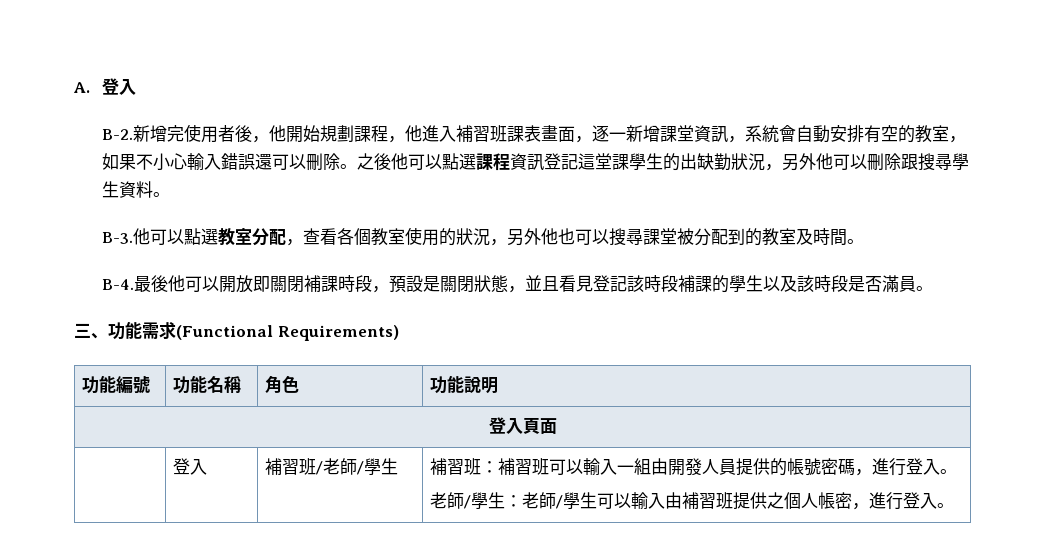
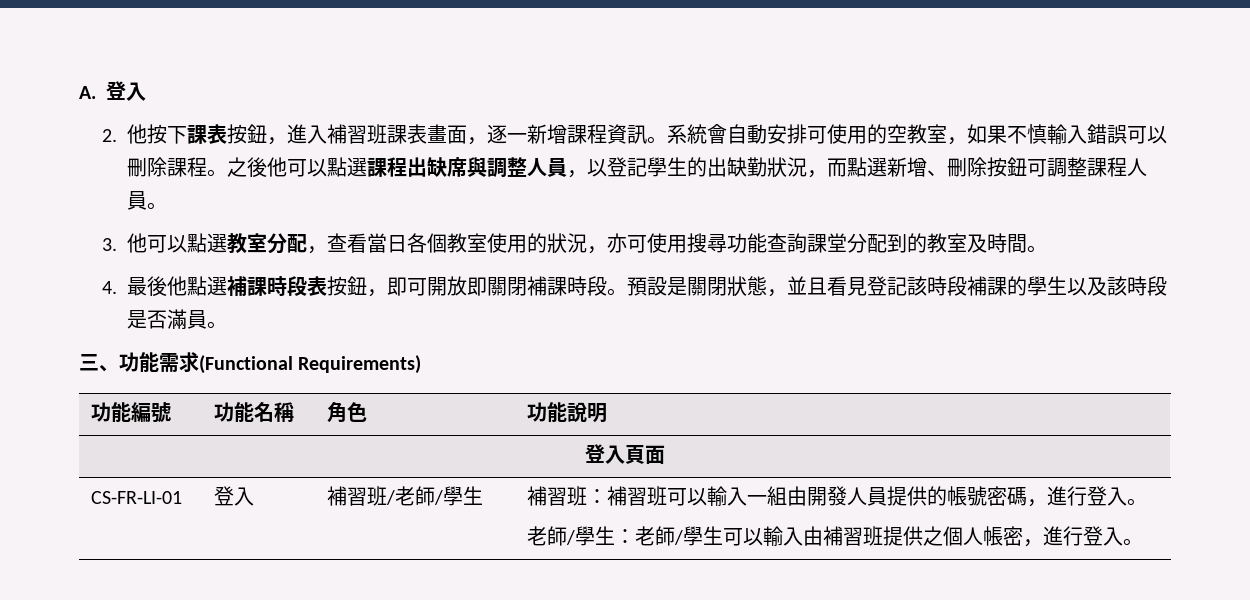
[102,124,423,143] B-2.新增完使用者後，他開始規劃課程，他 -> [101,124,287,145] 2.他按下課表按鈕，
[677,125,746,143] 堂資訊， -> [586,124,667,144] 程資訊。
[864,125,916,143] 有空的 -> [806,124,907,144] 可使用的空
[153,153,188,171] 小心 -> [1026,124,1047,144] 慎
[255,153,341,171] 還可以刪除 -> [1126,126,1167,144] [126,157,207,177] 可以刪除課程
[510,153,630,171] 資訊登記這堂課 -> [406,157,647,178] 出缺席與調整人員，以登記
[782,153,970,171] [102,181,171,198] [102,232,134,244] 另外他可以刪除跟搜尋學生資料。 // B-3. -> [826,157,1147,177] [126,191,167,210] [101,238,117,251] 而點選新增、刪除按鈕可調整課程人員。 // 3.
(338, 236) none -> [366,233,407,253] 當日
[507,228,695,246] 另外他也可以搜尋課堂被 -> [606,233,847,253] 亦可使用搜尋功能查詢課堂
[102,275,220,292] B-4.最後他可以 -> [101,276,427,297] 4.最後他點選補課時段表按鈕，即可
[372,286,390,293] ， -> [606,288,627,296] 。
(557, 426) none -> [91,491,183,504] CS-FR-LI-01

